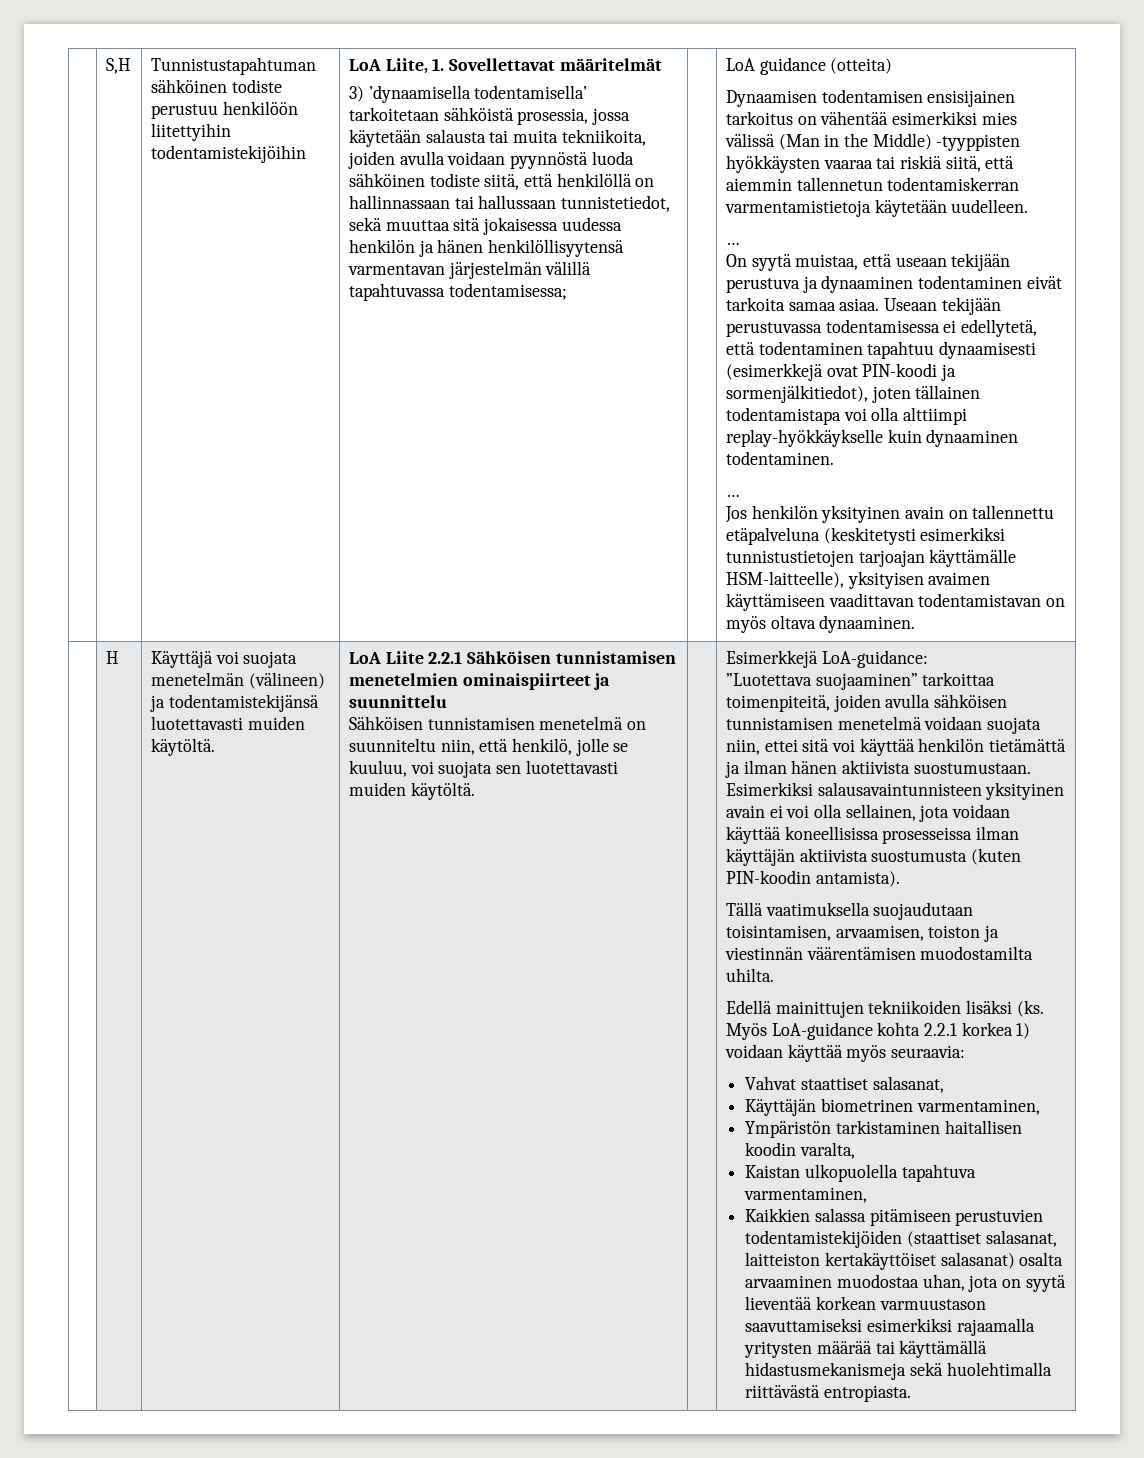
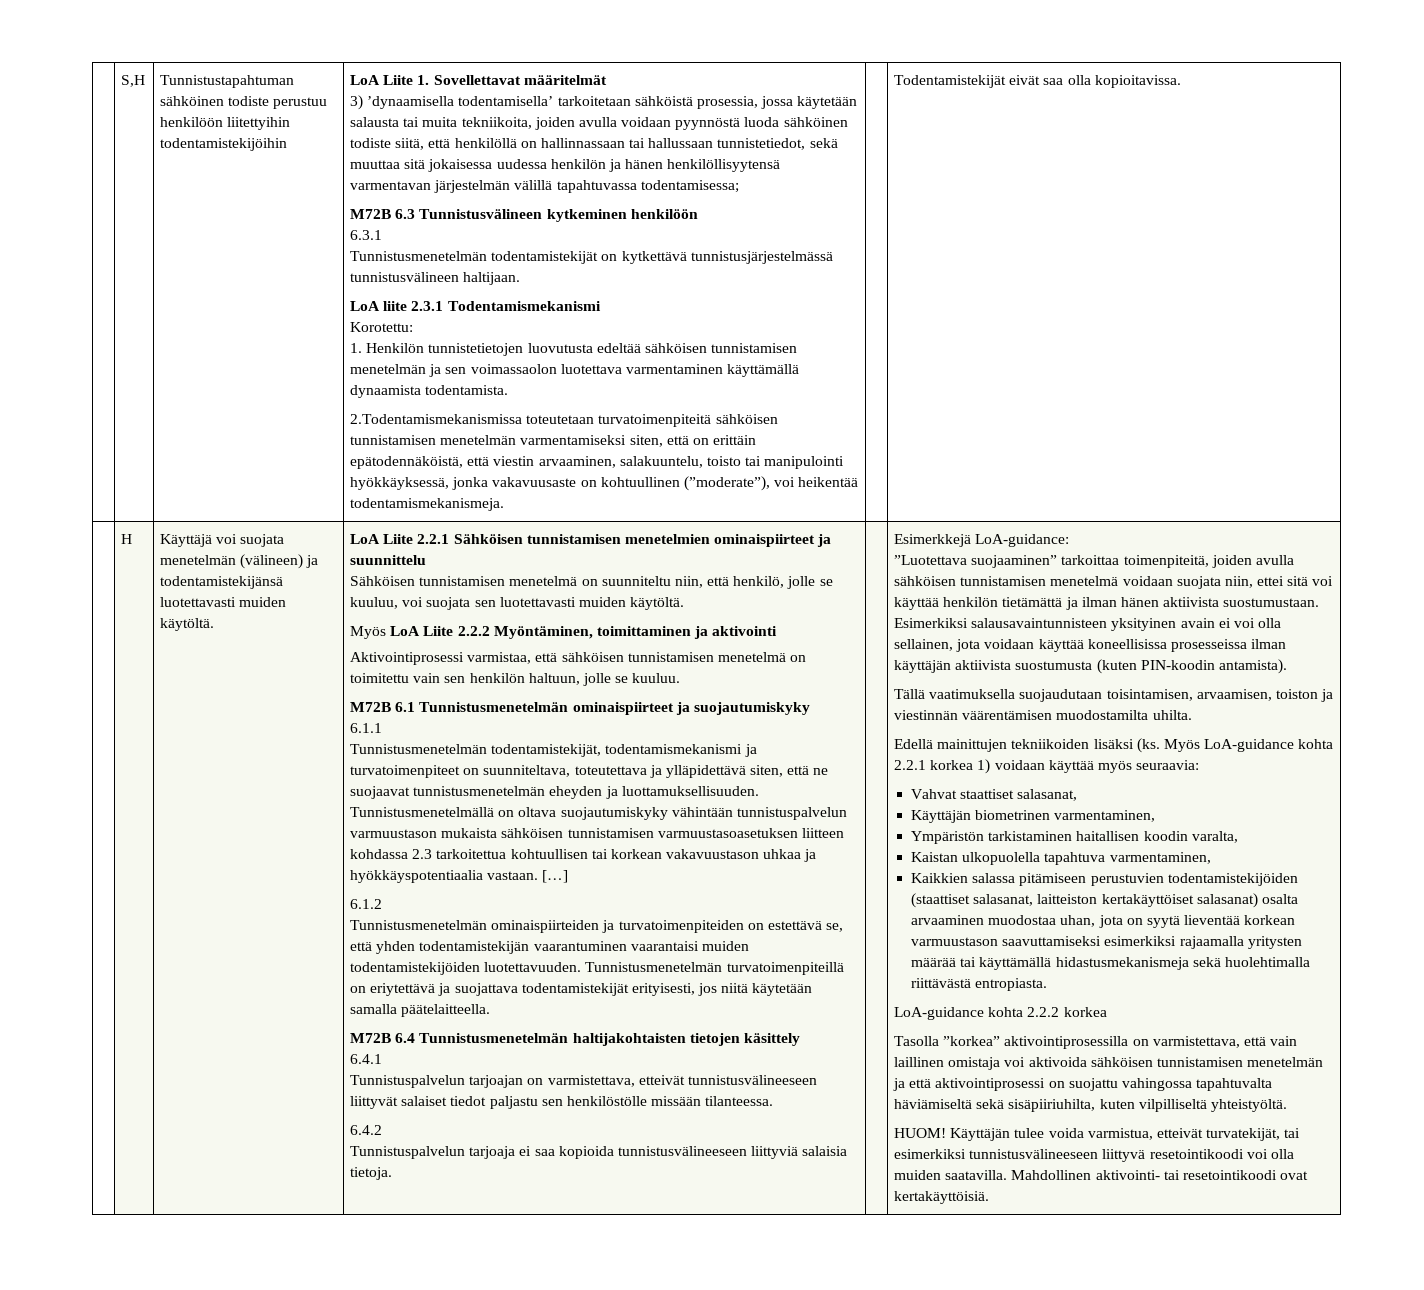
[385,58,428,74] Liite, -> [383,75,414,85] Liite
[725,57,893,75] [725,89,1016,107] [725,111,1017,125] [724,133,1021,151] [725,155,1015,173] [725,177,1020,191] [724,199,1029,217] [725,242,740,245] [725,253,1011,271] [725,275,1062,293] [725,297,1001,315] [725,319,1037,337] [725,341,1036,359] [725,363,956,381] [725,385,981,403] [725,407,967,425] [725,429,1019,447] [725,451,834,465] [725,494,740,497] [724,505,1055,523] [725,527,1006,545] [725,549,1017,567] [725,571,991,589] [725,593,1065,611] [725,615,916,633] | | LoA guidance (otteita) // Dynaamisen todentamisen ensisijainen tarkoitus on vähentää esimerkiksi mies välissä (Man in the Middle) -tyyppisten hyökkäysten vaaraa tai riskiä siitä, että aiemmin tallennetun todentamiskerran varmentamistietoja käytetään uudelleen. // … // On syytä muistaa, että useaan tekijään perustuva ja dynaaminen todentaminen eivät tarkoita samaa asiaa. Useaan tekijään perustuvassa todentamisessa ei edellytetä, että todentaminen tapahtuu dynaamisesti (esimerkkejä ovat PIN-koodi ja sormenjälkitiedot), joten tällainen todentamistapa voi olla alttiimpi replay-hyökkäykselle kuin dynaaminen todentaminen. // … // Jos henkilön yksityinen avain on tallennettu etäpalveluna (keskitetysti esimerkiksi tunnistustietojen tarjoajan käyttämälle HSM-laitteelle), yksityisen avaimen käyttämiseen vaadittavan todentamistavan on myös oltava dynaaminen. -> [349,209,698,222] [349,230,382,240] [349,251,833,264] [349,272,521,285] [349,301,601,311] [349,322,413,332] [349,343,798,356] [349,364,800,377] [349,385,509,398] [349,414,778,427] [349,435,757,447] [349,456,845,469] [349,476,859,491] [349,498,504,511] [893,75,1181,88] // M72B 6.3 Tunnistusvälineen kytkeminen henkilöön // 6.3.1 // Tunnistusmenetelmän todentamistekijät on kytkettävä tunnistusjärjestelmässä tunnistusvälineen haltijaan. // LoA liite 2.3.1 Todentamismekanismi // Korotettu: // 1. Henkilön tunnistetietojen luovutusta edeltää sähköisen tunnistamisen menetelmän ja sen voimassaolon luotettava varmentaminen käyttämällä dynaamista todentamista. // 2.Todentamismekanismissa toteutetaan turvatoimenpiteitä sähköisen tunnistamisen menetelmän varmentamiseksi siten, että on erittäin epätodennäköistä, että viestin arvaaminen, salakuuntelu, toisto tai manipulointi hyökkäyksessä, jonka vakavuusaste on kohtuullinen (”moderate”), voi heikentää todentamismekanismeja. | | Todentamistekijät eivät saa olla kopioitavissa.
(475, 791) none -> [349,626,778,639] [349,652,807,665] [349,673,681,686] [349,702,810,715] [349,723,382,733] [349,744,757,757] [349,765,829,778] [349,786,759,799] [349,807,847,820] [349,828,844,838] [349,849,817,862] [349,870,569,883] [349,899,382,909] [349,920,844,933] [349,941,749,954] [349,962,844,975] [349,983,813,996] [349,1004,491,1017] [349,1033,800,1046] [349,1054,382,1064] [349,1075,817,1088] [349,1096,774,1109] [349,1125,382,1135] [349,1146,848,1159] [349,1167,392,1180] // Myös LoA Liite 2.2.2 Myöntäminen, toimittaminen ja aktivointi // Aktivointiprosessi varmistaa, että sähköisen tunnistamisen menetelmä on toimitettu vain sen henkilön haltuun, jolle se kuuluu. // M72B 6.1 Tunnistusmenetelmän ominaispiirteet ja suojautumiskyky // 6.1.1 // Tunnistusmenetelmän todentamistekijät, todentamismekanismi ja turvatoimenpiteet on suunniteltava, toteutettava ja ylläpidettävä siten, että ne suojaavat tunnistusmenetelmän eheyden ja luottamuksellisuuden. Tunnistusmenetelmällä on oltava suojautumiskyky vähintään tunnistuspalvelun varmuustason mukaista sähköisen tunnistamisen varmuustasoasetuksen liitteen kohdassa 2.3 tarkoitettua kohtuullisen tai korkean vakavuustason uhkaa ja hyökkäyspotentiaalia vastaan. […] // 6.1.2 // Tunnistusmenetelmän ominaispiirteiden ja turvatoimenpiteiden on estettävä se, että yhden todentamistekijän vaarantuminen vaarantaisi muiden todentamistekijöiden luotettavuuden. Tunnistusmenetelmän turvatoimenpiteillä on eriytettävä ja suojattava todentamistekijät erityisesti, jos niitä käytetään samalla päätelaitteella. // M72B 6.4 Tunnistusmenetelmän haltijakohtaisten tietojen käsittely // 6.4.1 // Tunnistuspalvelun tarjoajan on varmistettava, etteivät tunnistusvälineeseen liittyvät salaiset tiedot paljastu sen henkilöstölle missään tilanteessa. // 6.4.2 // Tunnistuspalvelun tarjoaja ei saa kopioida tunnistusvälineeseen liittyviä salaisia tietoja.
(911, 1393) none -> [893,1007,1107,1020] [893,1036,1298,1049] [893,1057,1324,1070] [892,1078,1273,1091] [893,1099,1287,1112] [893,1128,1301,1141] [893,1149,1294,1162] [893,1170,1309,1180] [893,1191,989,1204] // LoA-guidance kohta 2.2.2 korkea // Tasolla ”korkea” aktivointiprosessilla on varmistettava, että vain laillinen omistaja voi aktivoida sähköisen tunnistamisen menetelmän ja että aktivointiprosessi on suojattu vahingossa tapahtuvalta häviämiseltä sekä sisäpiiriuhilta, kuten vilpilliseltä yhteistyöltä. // HUOM! Käyttäjän tulee voida varmistua, etteivät turvatekijät, tai esimerkiksi tunnistusvälineeseen liittyvä resetointikoodi voi olla muiden saatavilla. Mahdollinen aktivointi- tai resetointikoodi ovat kertakäyttöisiä.

